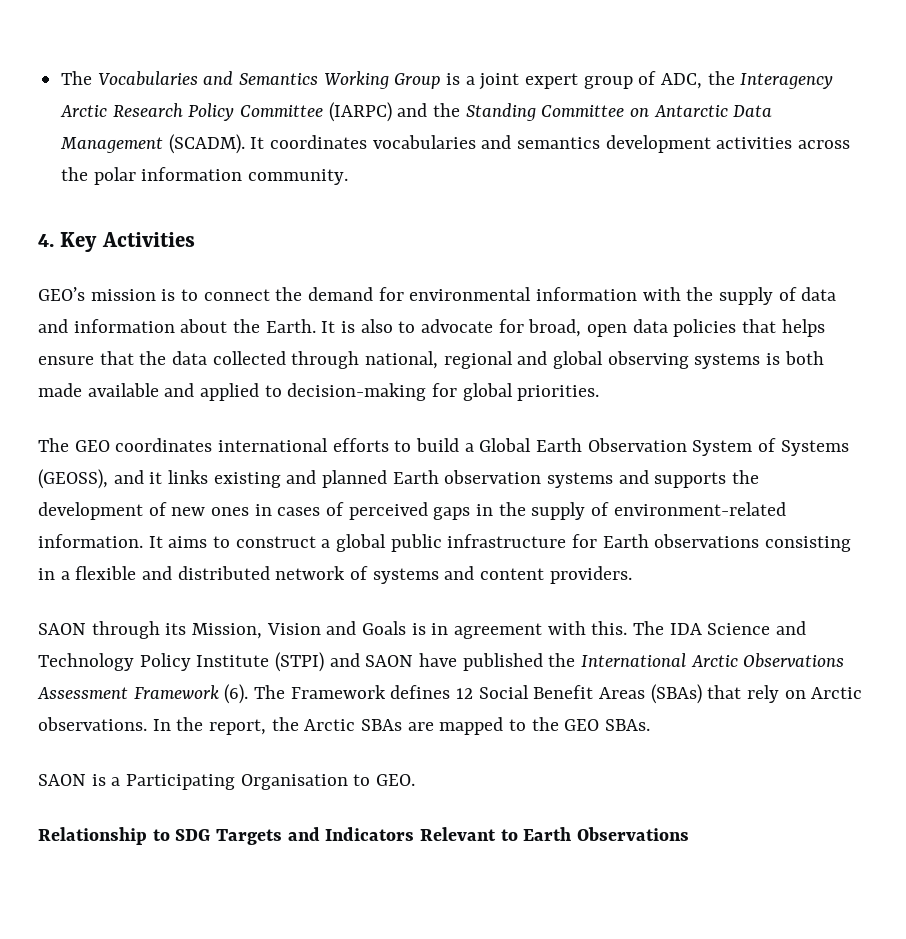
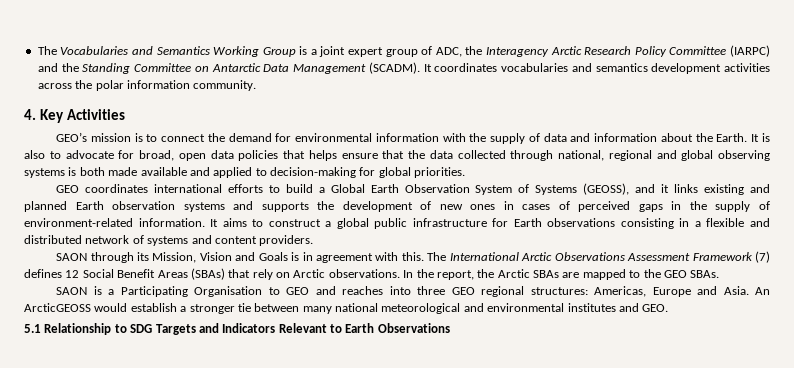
[38,438,69,452] The -> (466, 172) none
[669,621,807,635] [38,652,576,672] IDA Science and Technology Policy Institute (STPI) and SAON have published the -> (447, 256) none
[224,684,386,704] (6). The Framework -> [755,251,770,263] (7)
(371, 780) none -> [286,286,771,297] [24,303,639,314] GEO and reaches into three GEO regional structures: Americas, Europe and Asia. An ArcticGEOSS would establish a stronger tie between many national meteorological and environmental institutes and
(416, 780) none -> [24,324,41,333] 5.1

